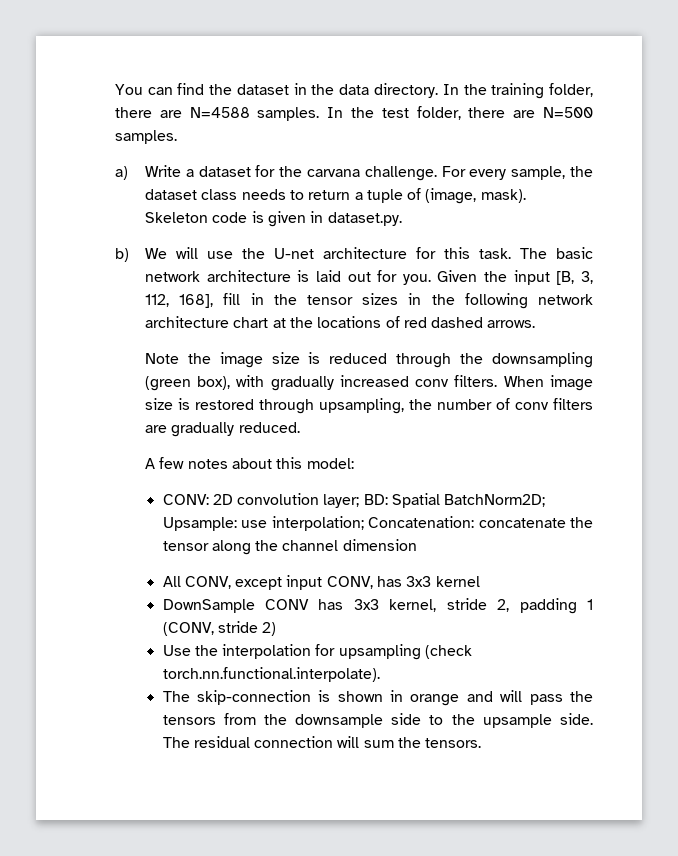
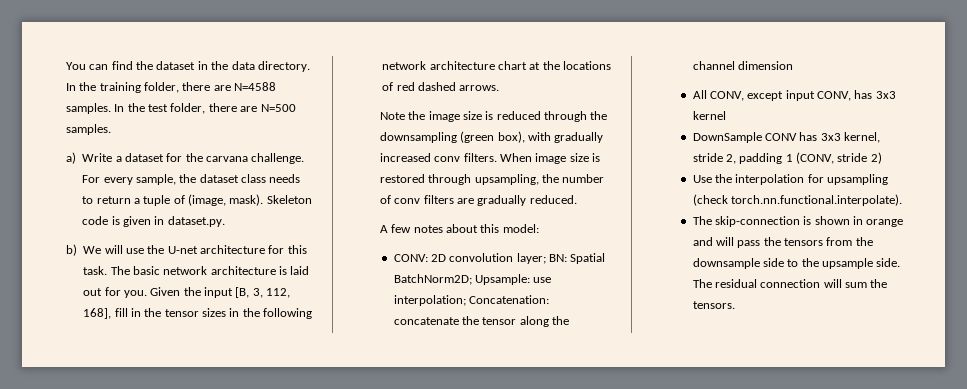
[363,494,388,505] BD: -> [549,254,568,262] BN:

